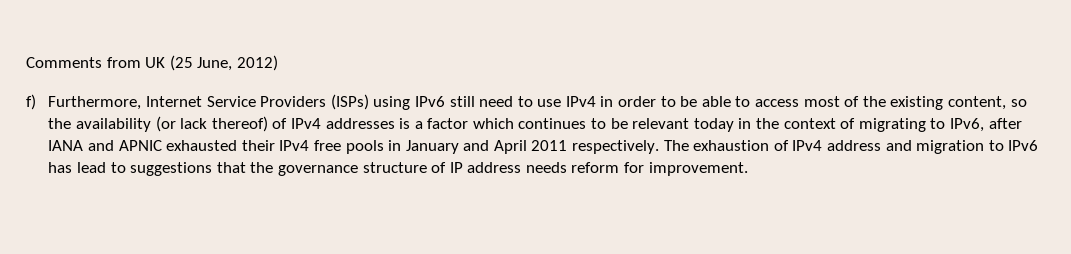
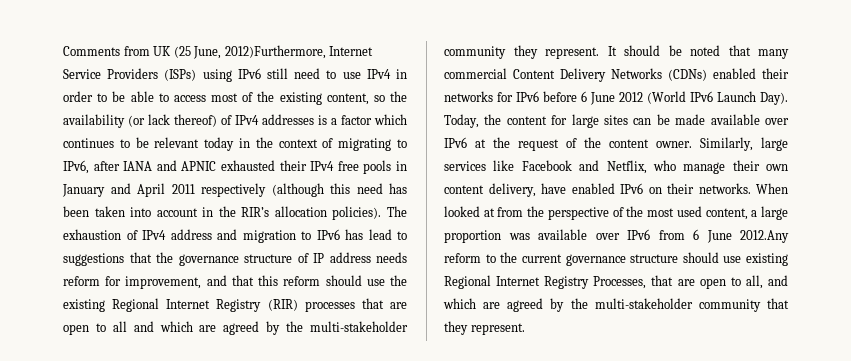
[236,55,278,71] [26,94,142,110] 2012) // f) Furthermore, -> [224,45,326,59] 2012)Furthermore,
[572,140,660,154] respectively. -> [201,183,407,197] [63,206,382,220] respectively (although this need has been taken into account in the RIR’s allocation policies).
[648,162,748,176] improvement. -> [125,275,408,289] [63,298,407,312] [63,321,408,335] [444,45,789,59] [444,68,789,82] [444,91,788,105] [444,114,789,128] [444,137,788,151] [444,160,788,174] [444,183,788,197] [444,206,788,220] [444,229,789,243] [444,252,788,266] [444,275,788,289] [443,298,789,312] [444,321,525,335] improvement, and that this reform should use the existing Regional Internet Registry (RIR) processes that are open to all and which are agreed by the multi-stakeholder community they represent. It should be noted that many commercial Content Delivery Networks (CDNs) enabled their networks for IPv6 before 6 June 2012 (World IPv6 Launch Day). Today, the content for large sites can be made available over IPv6 at the request of the content owner. Similarly, large services like Facebook and Netflix, who manage their own content delivery, have enabled IPv6 on their networks. When looked at from the perspective of the most used content, a large proportion was available over IPv6 from 6 June 2012.Any reform to the current governance structure should use existing Regional Internet Registry Processes, that are open to all, and which are agreed by the multi-stakeholder community that they represent.

